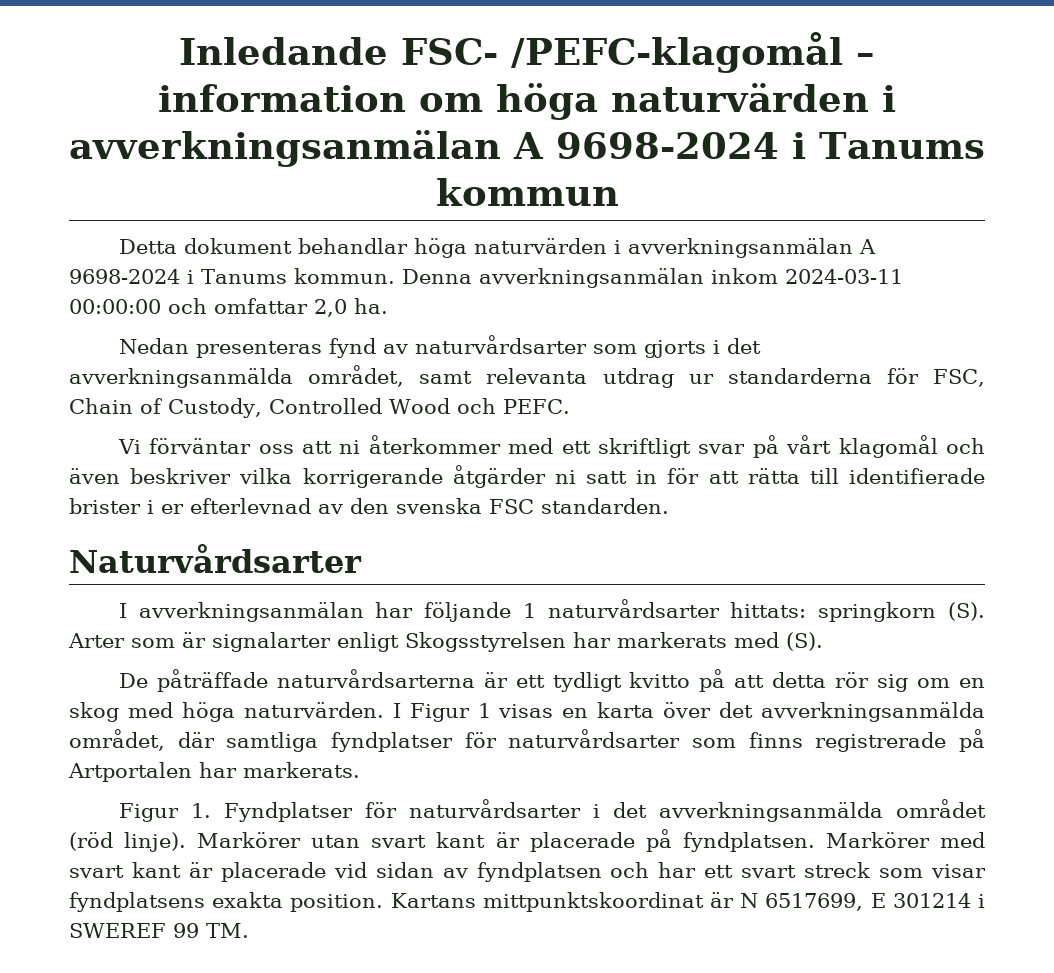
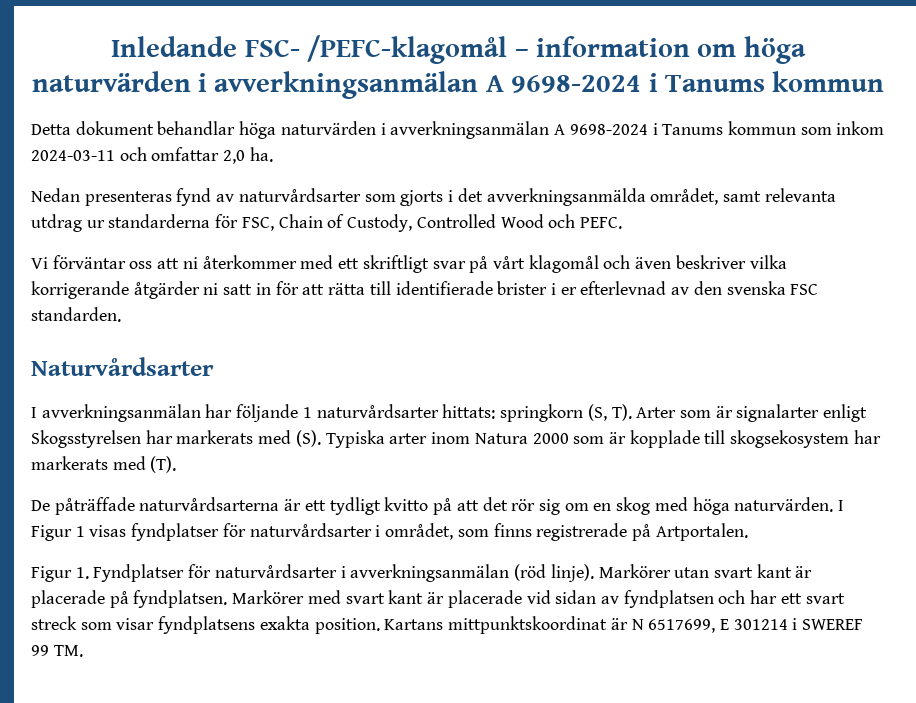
[293,268,704,288] kommun. Denna avverkningsanmälan -> [727,121,832,135] kommun som
[69,299,161,314] 00:00:00 -> (115, 155) none
[948,602,985,621] (S). -> [587,404,632,421] (S, T).
(823, 641) none -> [325,430,881,448] [31,456,177,473] Typiska arter inom Natura 2000 som är kopplade till skogsekosystem har markerats med (T).
[772,672,827,688] detta -> [482,497,508,511] det
[562,702,985,722] [69,729,319,752] en karta över det avverkningsanmälda området, där samtliga -> (127, 531) none
(681, 738) none -> [375,523,454,540] i området,
[68,762,360,782] Artportalen har markerats. -> [655,523,748,541] Artportalen.
[612,799,987,822] det avverkningsanmälda området -> [350,564,510,582] avverkningsanmälan

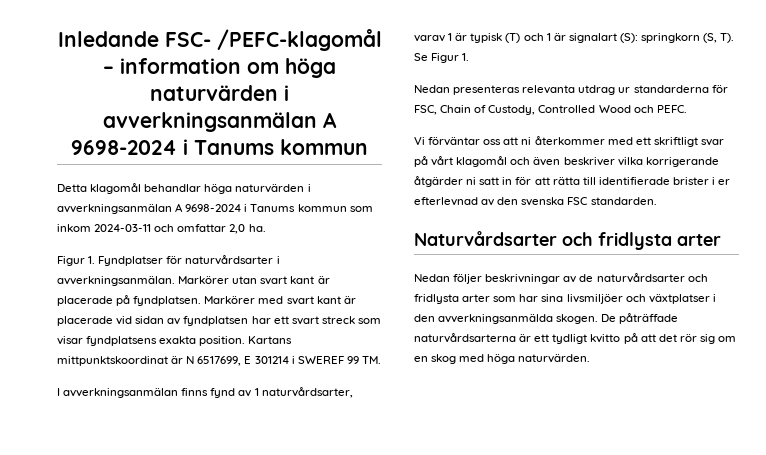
[75,121,154,135] dokument -> [90,183,142,194] klagomål
[31,188,761,206] Nedan presenteras fynd av naturvårdsarter som gjorts i det avverkningsanmälda området, samt -> [57,255,280,266] [57,276,330,286] [57,295,356,306] [57,316,381,326] [57,336,293,346] [57,356,381,366] [57,387,353,398] [414,33,735,43] [414,53,470,63] [414,85,521,95] Figur 1. Fyndplatser för naturvårdsarter i avverkningsanmälan. Markörer utan svart kant är placerade på fyndplatsen. Markörer med svart kant är placerade vid sidan av fyndplatsen har ett svart streck som visar fyndplatsens exakta position. Kartans mittpunktskoordinat är N 6517699, E 301214 i SWEREF 99 TM. // I avverkningsanmälan finns fynd av 1 naturvårdsarter, varav 1 är typisk (T) och 1 är signalart (S): springkorn (S, T). Se Figur 1. // Nedan presenteras
[31,404,868,422] [31,430,881,448] [31,456,177,473] // I avverkningsanmälan har följande 1 naturvårdsarter hittats: springkorn (S, T). Arter som är signalarter enligt Skogsstyrelsen har markerats med (S). Typiska arter inom Natura 2000 som är kopplade till skogsekosystem har markerats med (T). // -> [562,232,721,250] [414,273,708,284] [414,294,716,304] [414,314,599,324] och fridlysta arter // Nedan följer beskrivningar av de naturvårdsarter och fridlysta arter som har sina livsmiljöer och växtplatser i den avverkningsanmälda skogen.
[838,500,845,511] [31,523,748,541] [31,564,813,582] [31,590,845,608] [31,616,864,634] [31,645,83,657] I Figur 1 visas fyndplatser för naturvårdsarter i området, som finns registrerade på Artportalen. // Figur 1. Fyndplatser för naturvårdsarter i avverkningsanmälan (röd linje). Markörer utan svart kant är placerade på fyndplatsen. Markörer med svart kant är placerade vid sidan av fyndplatsen och har ett svart streck som visar fyndplatsens exakta position. Kartans mittpunktskoordinat är N 6517699, E 301214 i SWEREF 99 TM. -> (591, 358) none

